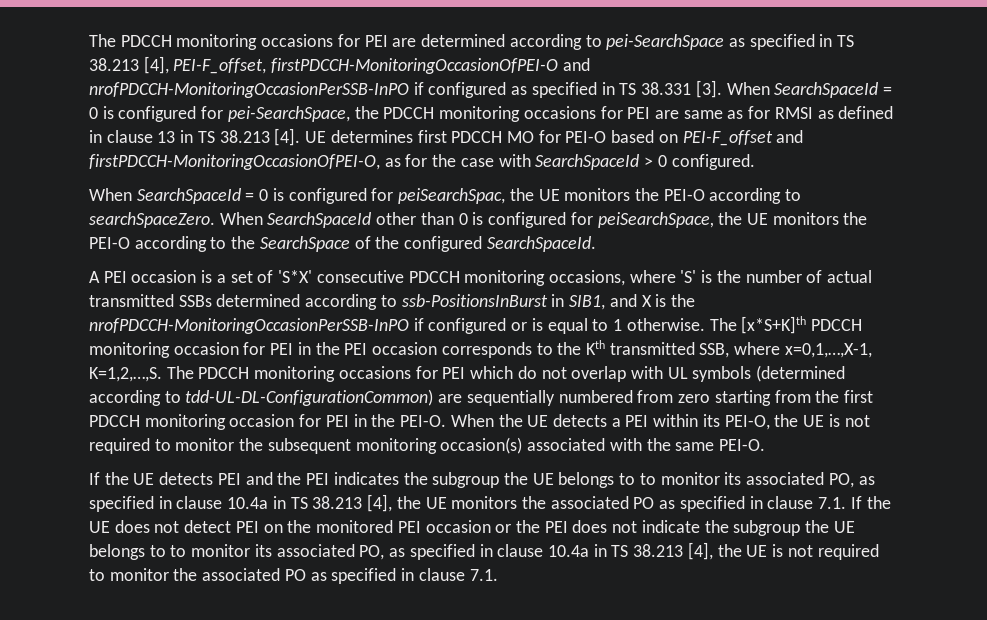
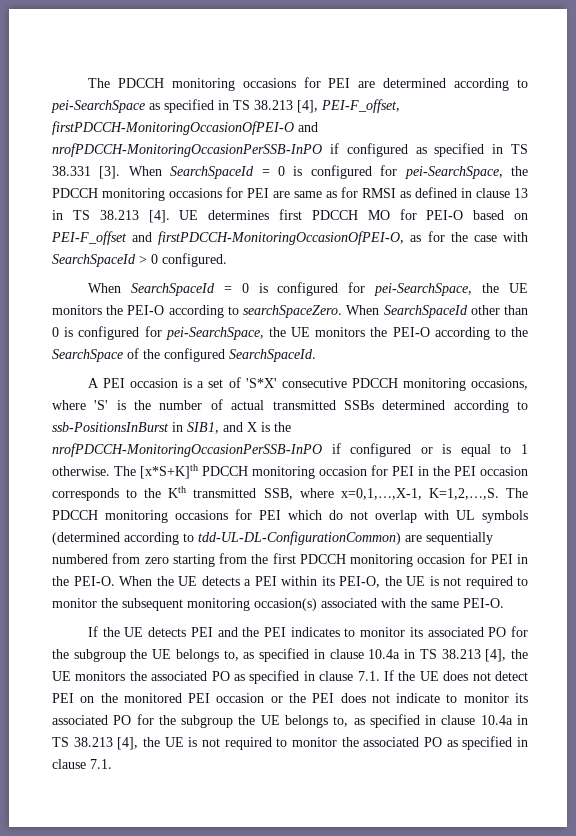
[398,188,506,204] peiSearchSpac, -> [374,283,473,296] pei-SearchSpace,
[597,212,714,228] peiSearchSpace, -> [165,327,264,340] pei-SearchSpace,
[403,472,854,488] the subgroup the UE belongs to to monitor its associated PO, -> [344,626,528,637] [52,649,239,662] to monitor its associated PO for the subgroup the UE belongs to,
[704,520,855,536] [89,544,385,560] the subgroup the UE belongs to to monitor its associated PO, -> [446,693,528,703] [52,714,349,728] to monitor its associated PO for the subgroup the UE belongs to,

